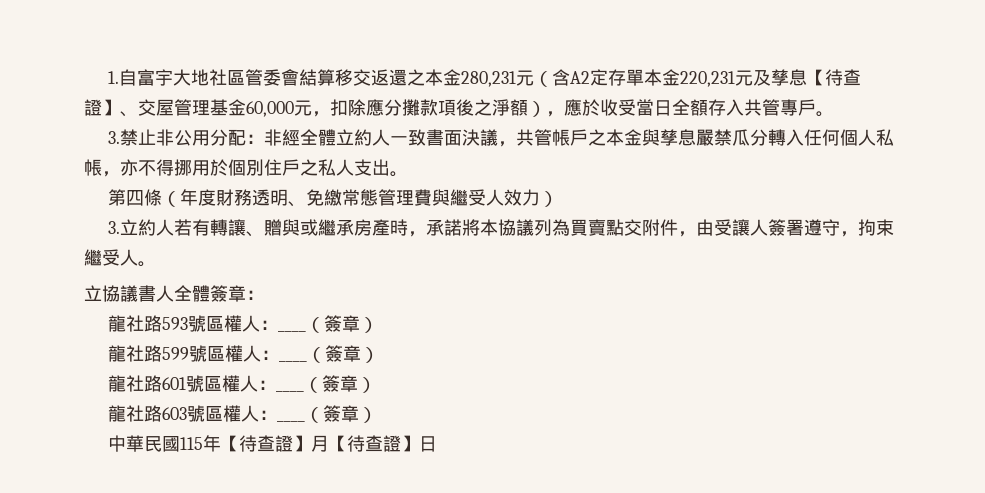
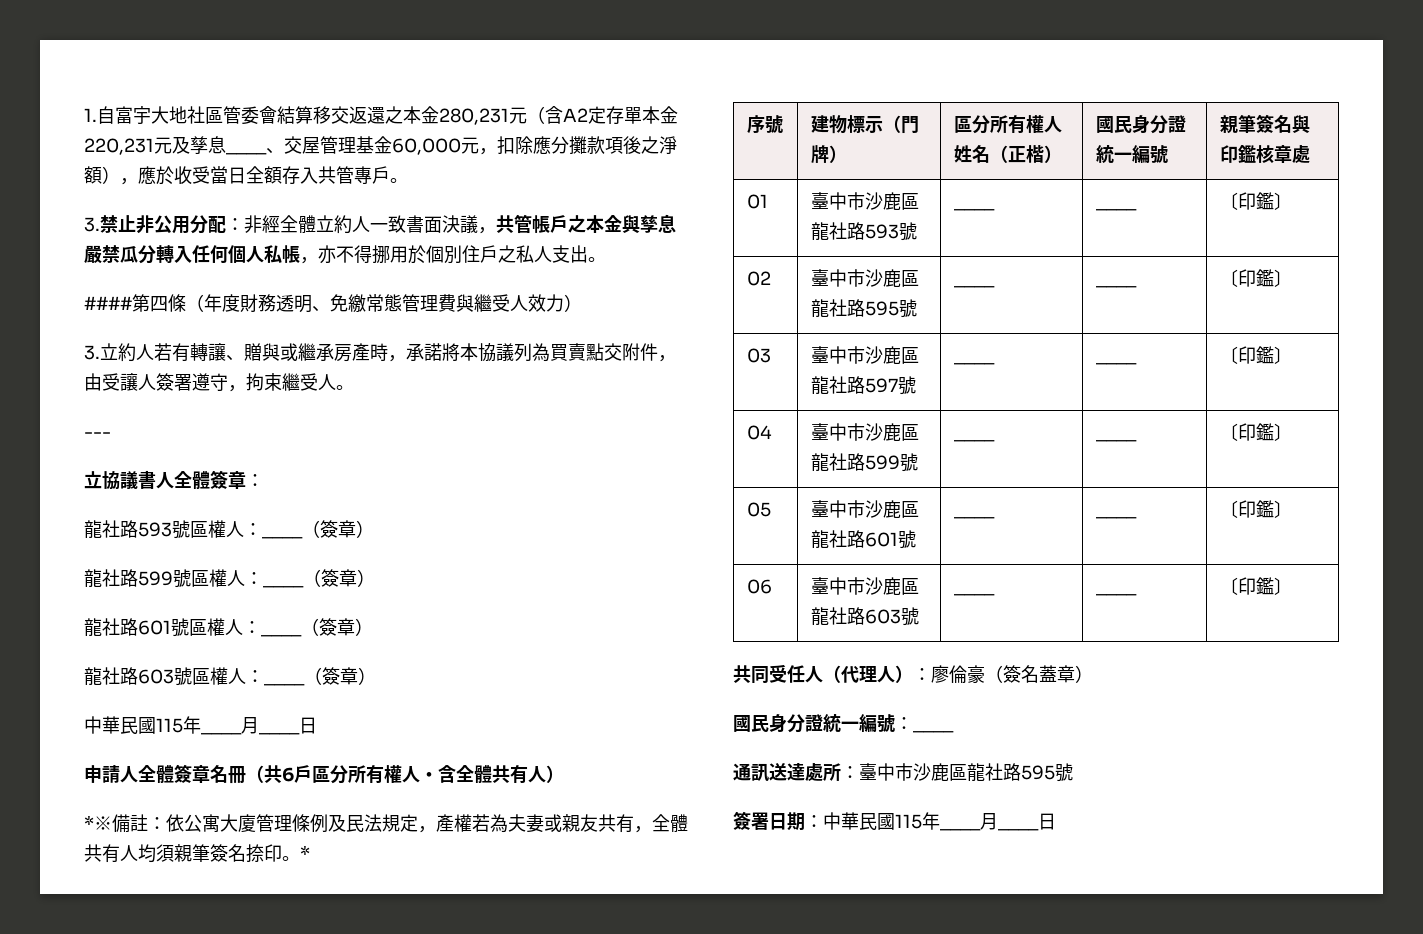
[807,69,862,86] [84,99,120,116] 【待查證】 -> [226,152,267,155] ____
(408, 174) none -> [84,296,132,310] ####
(156, 264) none -> [84,432,111,438] // ---
[221,435,420,452] 【待查證】月【待查證】 -> [201,717,317,735] [84,764,564,784] [84,814,688,833] [84,844,310,863] [747,115,784,134] [811,115,920,134] [811,145,848,163] [954,115,1063,134] [954,145,1063,163] [1096,115,1187,134] [1096,145,1169,164] [1220,114,1311,134] [1220,145,1311,164] [747,194,769,209] [811,192,920,210] [811,222,918,241] [954,208,996,211] [1096,208,1138,211] [1220,192,1293,210] [747,271,772,286] [811,269,920,287] [811,299,918,318] [954,285,996,288] [1096,285,1138,288] [1220,269,1293,287] [747,348,772,363] [811,346,920,364] [811,376,917,395] [954,362,996,365] [1096,362,1138,365] [1220,346,1293,364] [747,425,773,440] [811,423,920,441] [811,453,919,472] [954,439,996,442] [1096,439,1138,442] [1220,423,1293,441] [747,502,772,517] [811,500,920,518] [811,530,917,549] [954,516,996,519] [1096,516,1138,519] [1220,500,1293,518] [747,579,773,594] [811,577,920,595] [811,607,920,626] [954,593,996,596] [1096,593,1138,596] [1220,577,1293,595] [733,664,1093,684] [733,714,913,733] [913,730,954,733] [733,763,1073,782] [733,811,1039,831] ____月____日 // 申請人全體簽章名冊（共6戶區分所有權人・含全體共有人） // *※備註：依公寓大廈管理條例及民法規定，產權若為夫妻或親友共有，全體共有人均須親筆簽名捺印。* // 序號 | 建物標示（門牌） | 區分所有權人姓名（正楷） | 國民身分證統一編號 | 親筆簽名與印鑑核章處 // 01 | 臺中市沙鹿區龍社路593號 | ____ | ____ | 〔印鑑〕 // 02 | 臺中市沙鹿區龍社路595號 | ____ | ____ | 〔印鑑〕 // 03 | 臺中市沙鹿區龍社路597號 | ____ | ____ | 〔印鑑〕 // 04 | 臺中市沙鹿區龍社路599號 | ____ | ____ | 〔印鑑〕 // 05 | 臺中市沙鹿區龍社路601號 | ____ | ____ | 〔印鑑〕 // 06 | 臺中市沙鹿區龍社路603號 | ____ | ____ | 〔印鑑〕 // 共同受任人（代理人）：廖倫豪（簽名蓋章） // 國民身分證統一編號：____ // 通訊送達處所：臺中市沙鹿區龍社路595號 // 簽署日期：中華民國115年____月____

